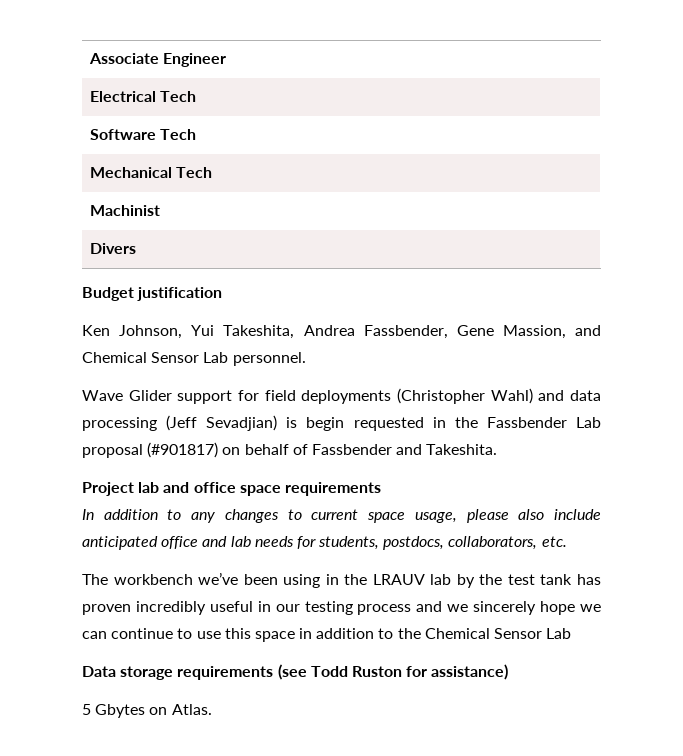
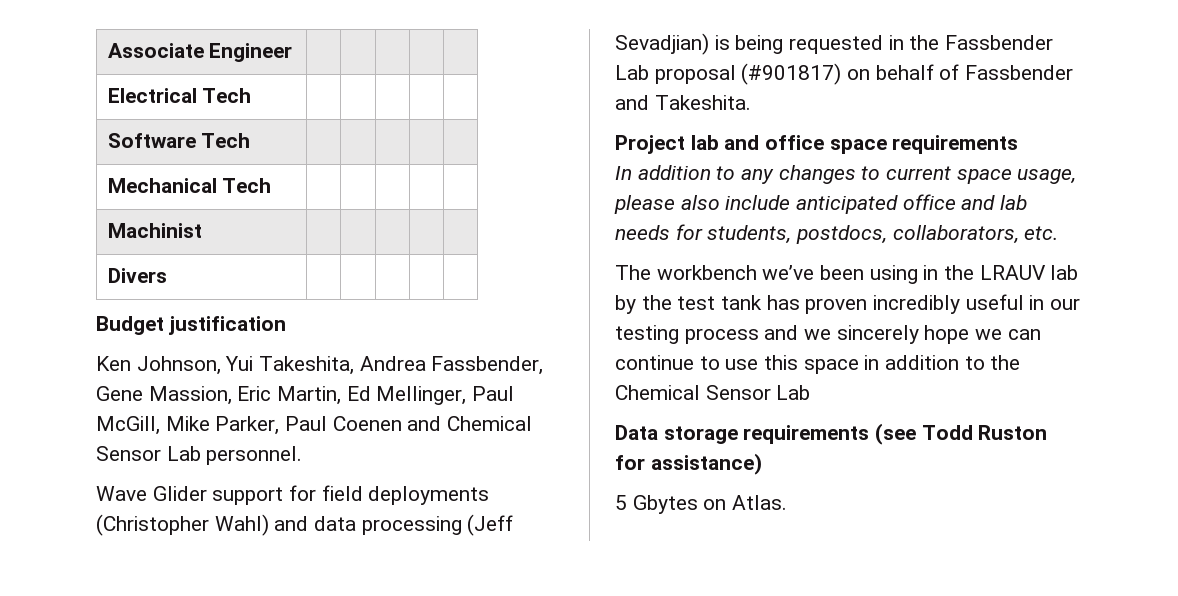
(566, 332) none -> [237,386,515,405] [96,416,402,435] Eric Martin, Ed Mellinger, Paul McGill, Mike Parker, Paul Coenen
[306,417,345,431] begin -> [735,35,784,54] being

